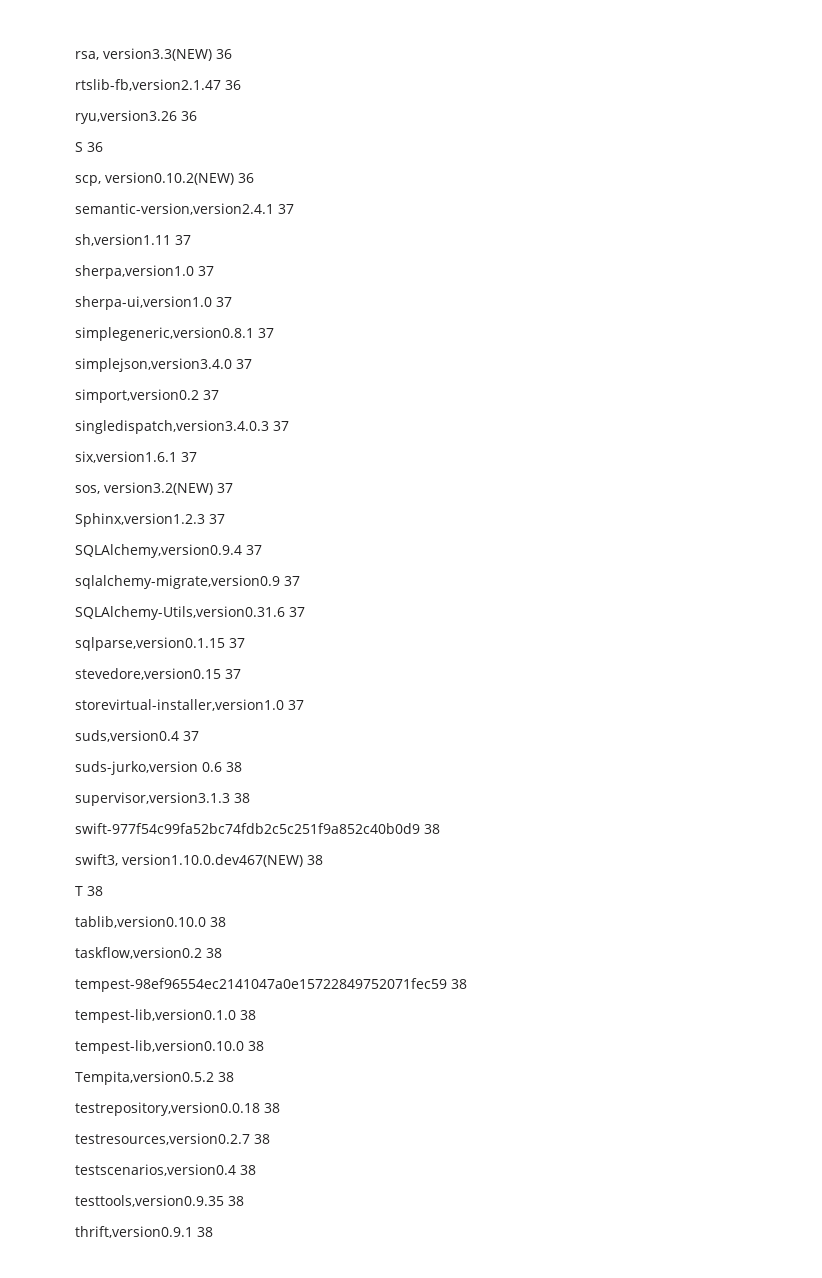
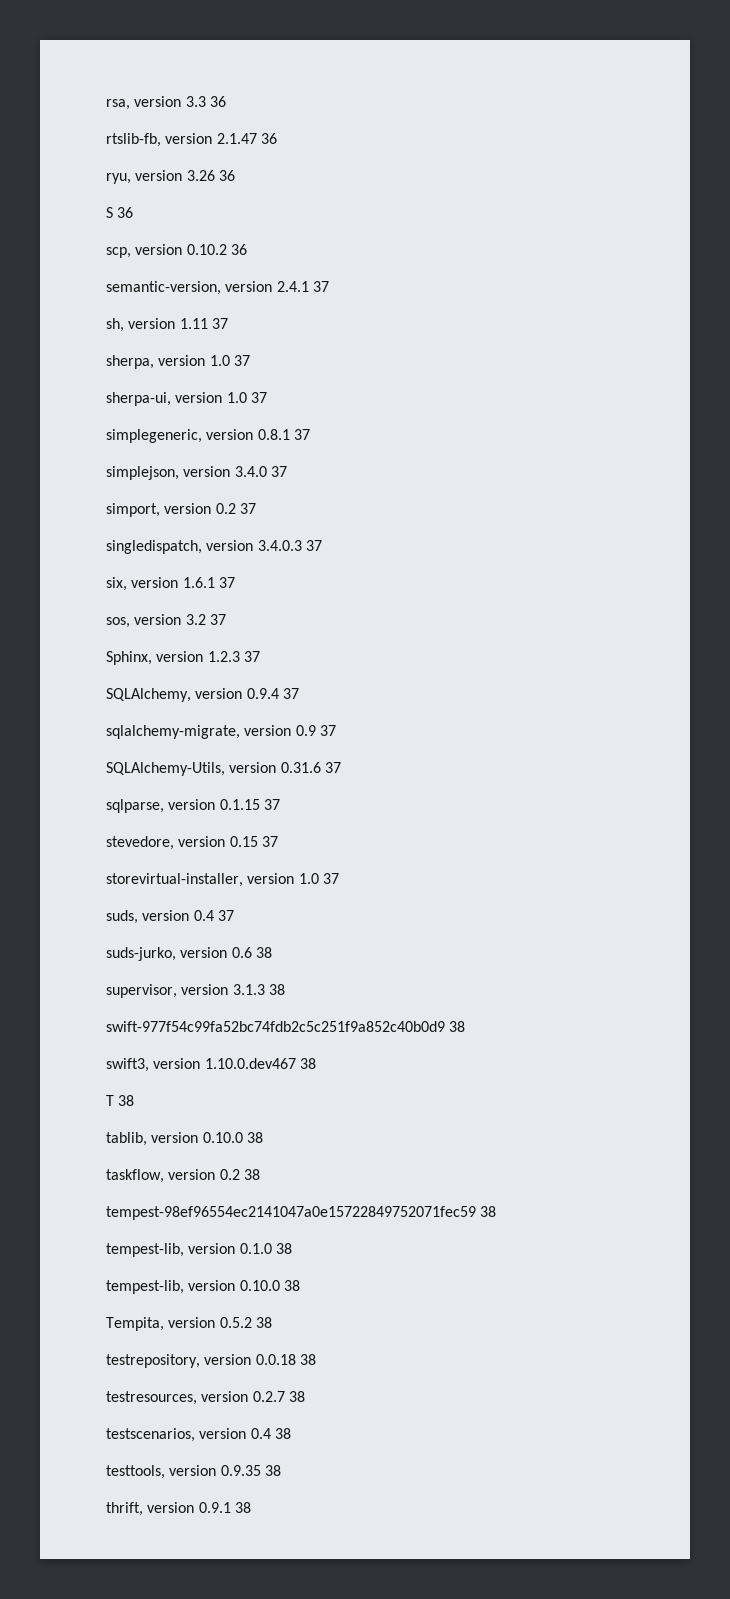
[102,48,232,61] [74,79,241,91] [74,110,177,124] version3.3(NEW) 36 // rtslib-fb,version2.1.47 36 // ryu,version3.26 -> [134,96,227,107] [106,133,278,147] [106,170,215,184] version 3.3 36 // rtslib-fb, version 2.1.47 36 // ryu, version 3.26
[104,172,254,185] [74,203,294,215] [74,234,191,246] [74,265,214,279] [74,296,232,310] [74,327,274,341] [74,358,252,372] [74,389,219,403] [74,420,289,434] [74,451,177,463] version0.10.2(NEW) 36 // semantic-version,version2.4.1 37 // sh,version1.11 37 // sherpa,version1.0 37 // sherpa-ui,version1.0 37 // simplegeneric,version0.8.1 37 // simplejson,version3.4.0 37 // simport,version0.2 37 // singledispatch,version3.4.0.3 37 // six,version1.6.1 -> [135,244,248,255] [106,281,330,295] [106,318,229,332] [106,355,251,369] [106,392,268,406] [106,429,311,443] [106,466,288,480] [106,503,257,517] [106,540,323,554] [106,577,215,591] version 0.10.2 36 // semantic-version, version 2.4.1 37 // sh, version 1.11 37 // sherpa, version 1.0 37 // sherpa-ui, version 1.0 37 // simplegeneric, version 0.8.1 37 // simplejson, version 3.4.0 37 // simport, version 0.2 37 // singledispatch, version 3.4.0.3 37 // six, version 1.6.1
[103,482,233,495] [74,513,225,527] [74,544,262,558] [74,575,300,589] [74,606,305,620] [74,637,245,651] [74,668,241,680] [74,699,304,711] [74,730,199,742] [74,761,198,775] version3.2(NEW) 37 // Sphinx,version1.2.3 37 // SQLAlchemy,version0.9.4 37 // sqlalchemy-migrate,version0.9 37 // SQLAlchemy-Utils,version0.31.6 37 // sqlparse,version0.1.15 37 // stevedore,version0.15 37 // storevirtual-installer,version1.0 37 // suds,version0.4 37 // suds-jurko,version -> [134,614,227,625] [106,651,261,665] [106,688,300,702] [106,725,337,739] [106,762,342,776] [106,799,281,813] [106,836,279,850] [106,873,340,887] [106,910,235,924] [106,947,228,961] version 3.2 37 // Sphinx, version 1.2.3 37 // SQLAlchemy, version 0.9.4 37 // sqlalchemy-migrate, version 0.9 37 // SQLAlchemy-Utils, version 0.31.6 37 // sqlparse, version 0.1.15 37 // stevedore, version 0.15 37 // storevirtual-installer, version 1.0 37 // suds, version 0.4 37 // suds-jurko, version
[74,792,230,806] supervisor,version3.1.3 -> [106,984,265,998] supervisor, version 3.1.3
[121,854,303,867] version1.10.0.dev467(NEW) -> [153,1058,296,1069] version 1.10.0.dev467
[74,916,226,928] [74,947,222,959] [74,978,467,992] [74,1009,256,1023] [74,1040,264,1054] [74,1071,234,1085] [74,1102,280,1116] [74,1133,270,1145] [74,1164,256,1176] [74,1195,244,1207] [74,1226,193,1238] tablib,version0.10.0 38 // taskflow,version0.2 38 // tempest-98ef96554ec2141047a0e15722849752071fec59 38 // tempest-lib,version0.1.0 38 // tempest-lib,version0.10.0 38 // Tempita,version0.5.2 38 // testrepository,version0.0.18 38 // testresources,version0.2.7 38 // testscenarios,version0.4 38 // testtools,version0.9.35 38 // thrift,version0.9.1 -> [106,1132,264,1146] [106,1169,261,1183] [106,1206,497,1220] [106,1243,293,1257] [106,1280,301,1294] [106,1317,273,1331] [106,1354,317,1368] [106,1391,306,1405] [106,1428,292,1442] [106,1465,282,1479] [106,1502,231,1516] tablib, version 0.10.0 38 // taskflow, version 0.2 38 // tempest-98ef96554ec2141047a0e15722849752071fec59 38 // tempest-lib, version 0.1.0 38 // tempest-lib, version 0.10.0 38 // Tempita, version 0.5.2 38 // testrepository, version 0.0.18 38 // testresources, version 0.2.7 38 // testscenarios, version 0.4 38 // testtools, version 0.9.35 38 // thrift, version 0.9.1

